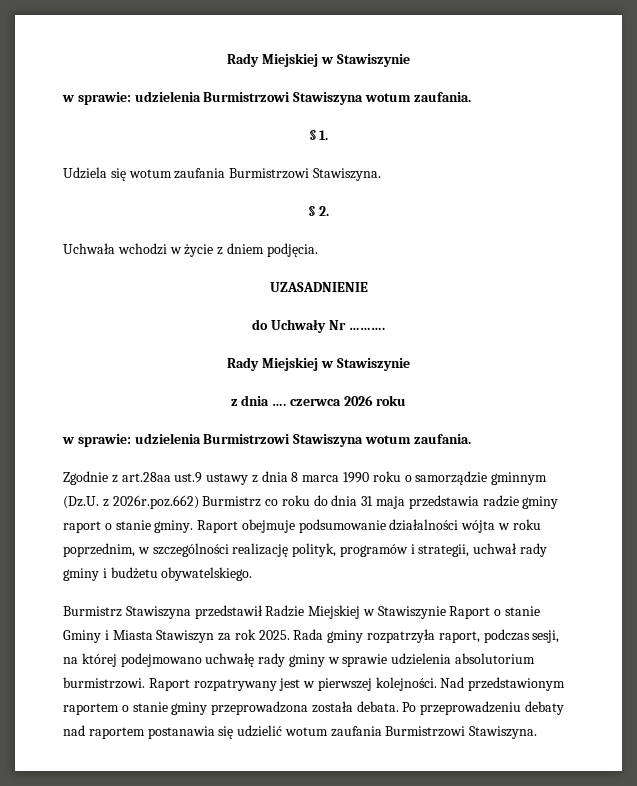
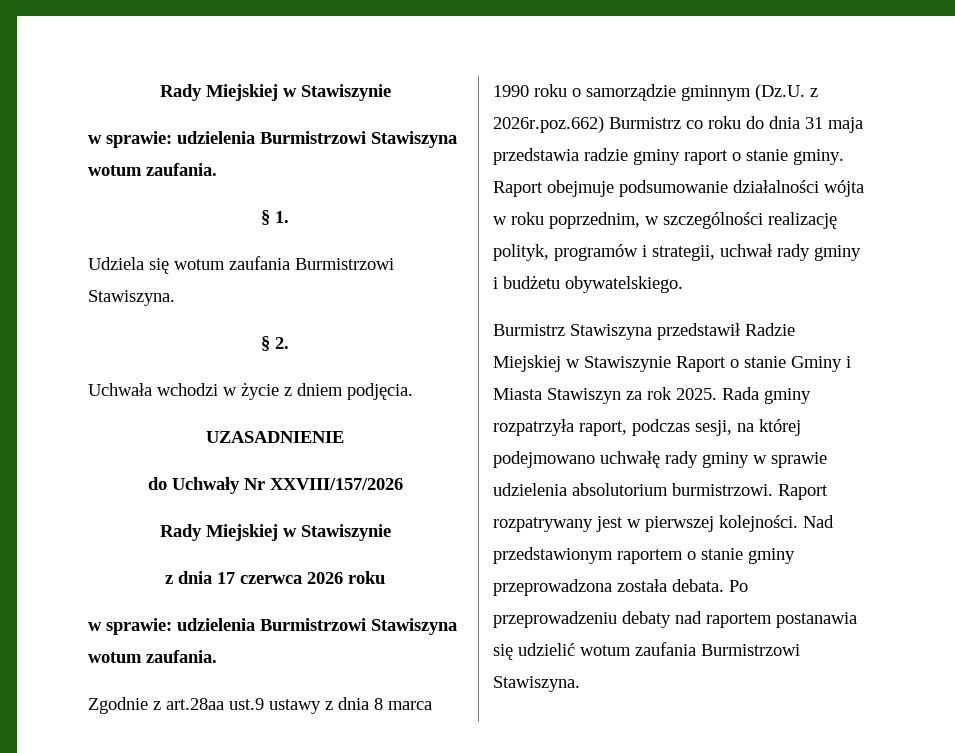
[348,327,385,330] ………. -> [269,478,403,490] XXVIII/157/2026
[272,403,287,406] …. -> [217,572,235,584] 17

